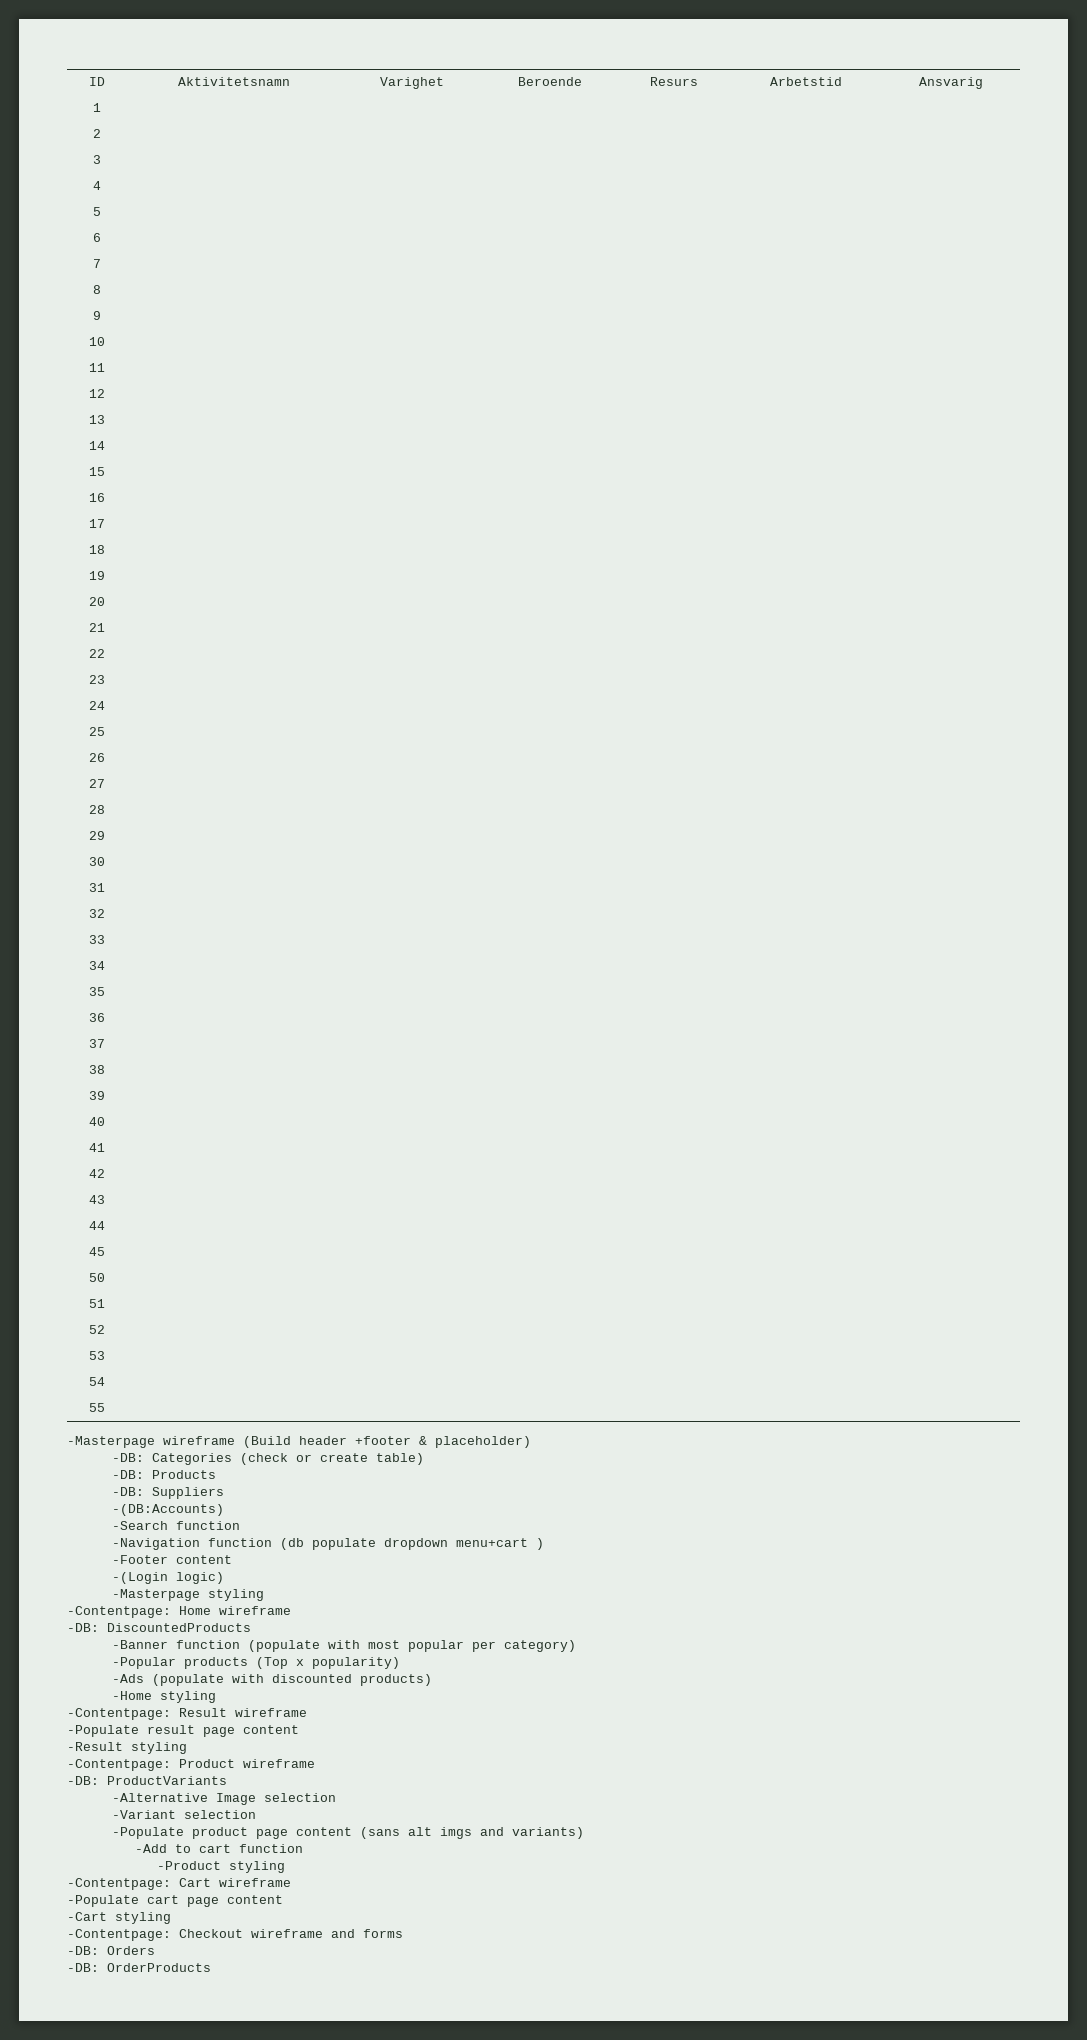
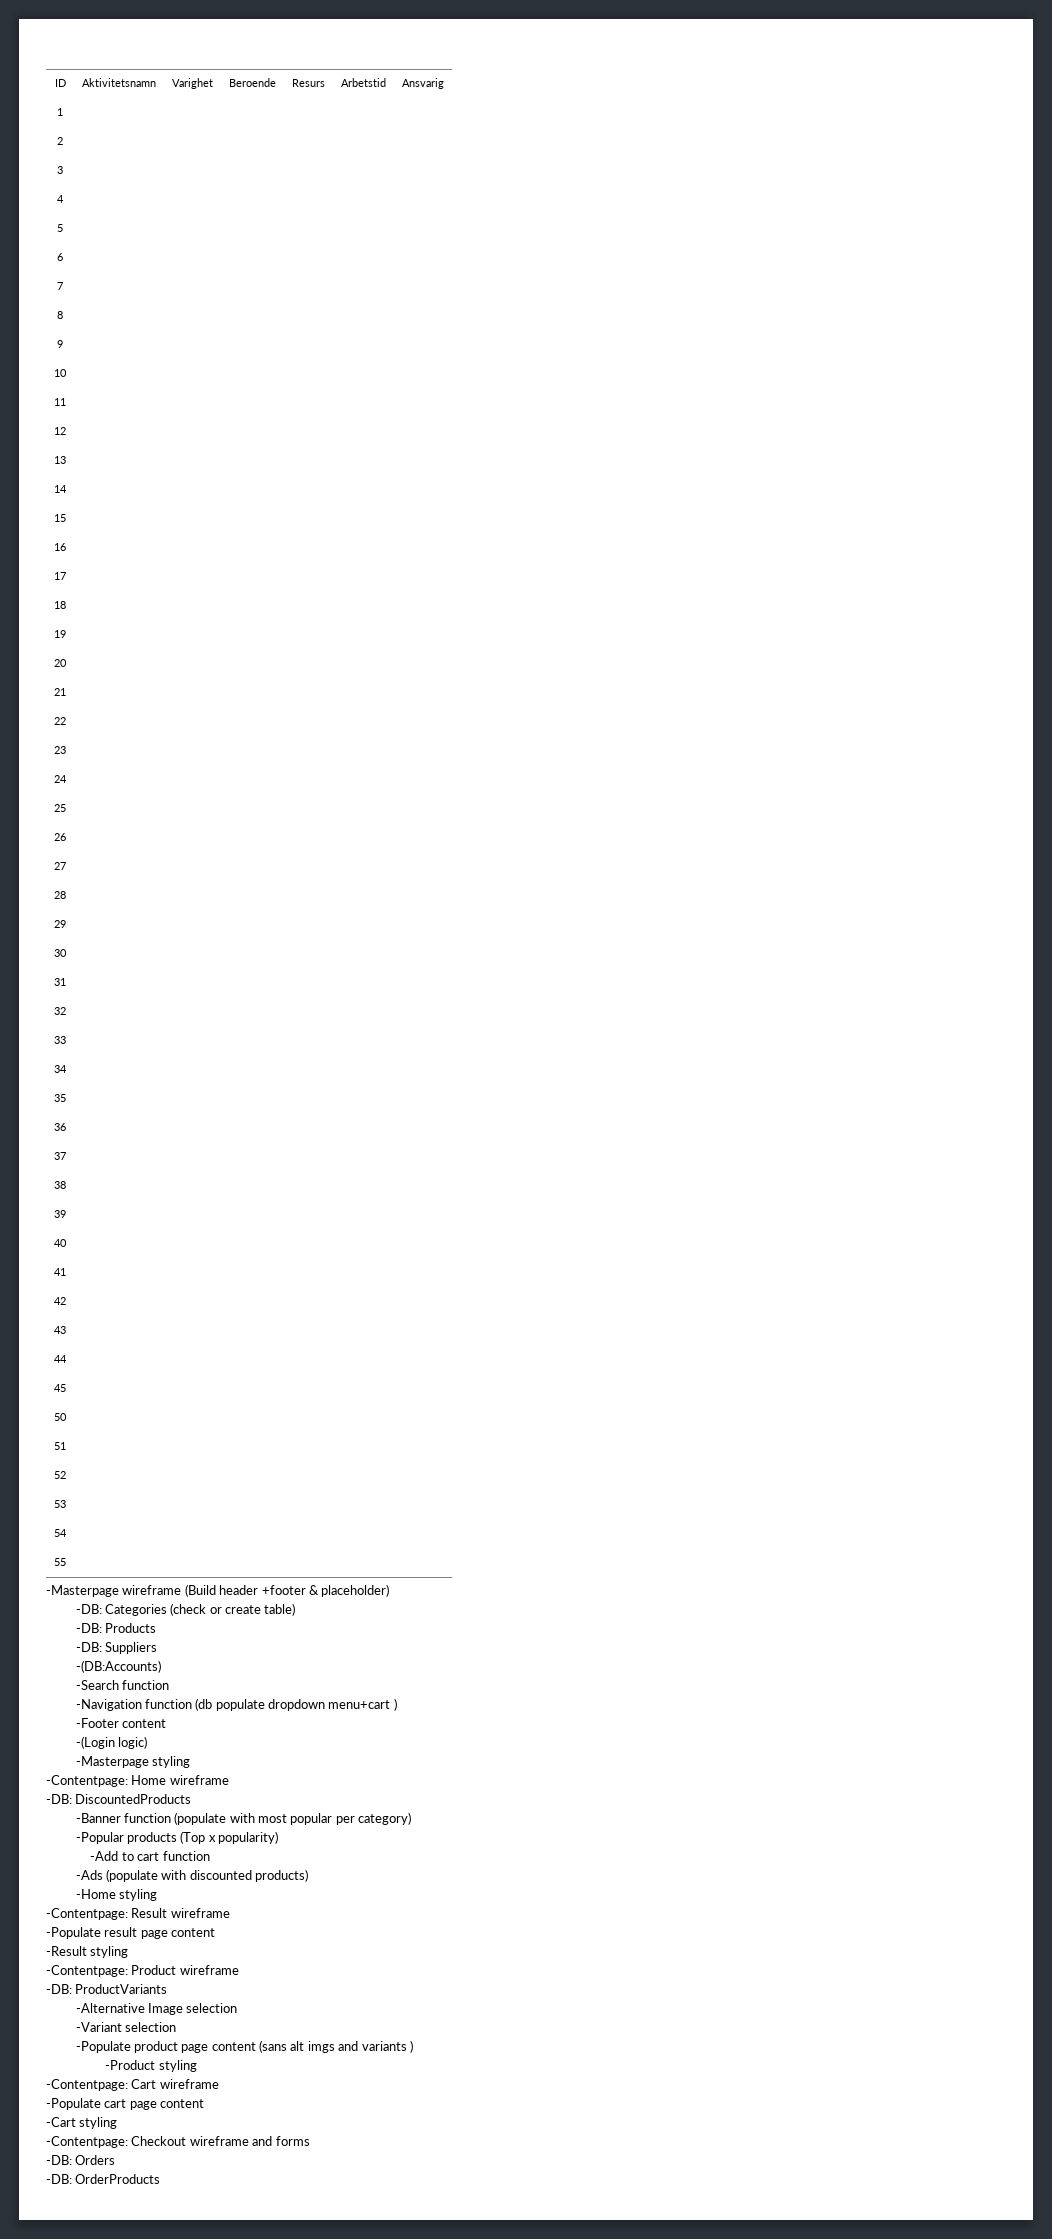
(401, 1663) none -> [90,1851,210,1861] // -Add to cart function
[512,1827,585,1839] [134,1844,303,1853] variants) // -Add to cart function -> [361,2040,413,2053] variants )

